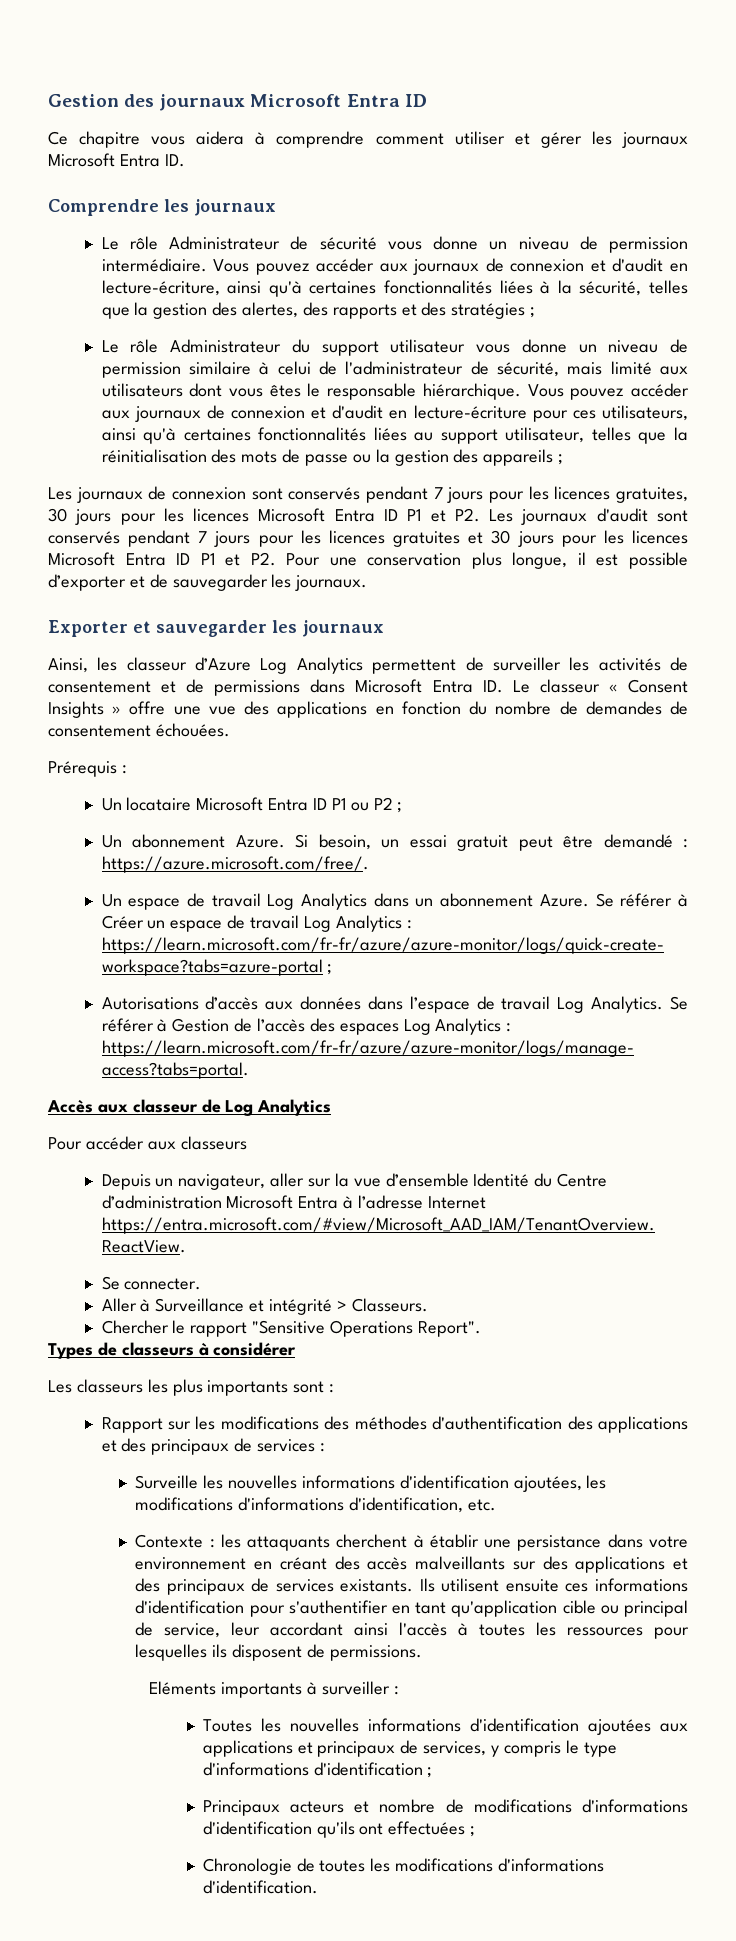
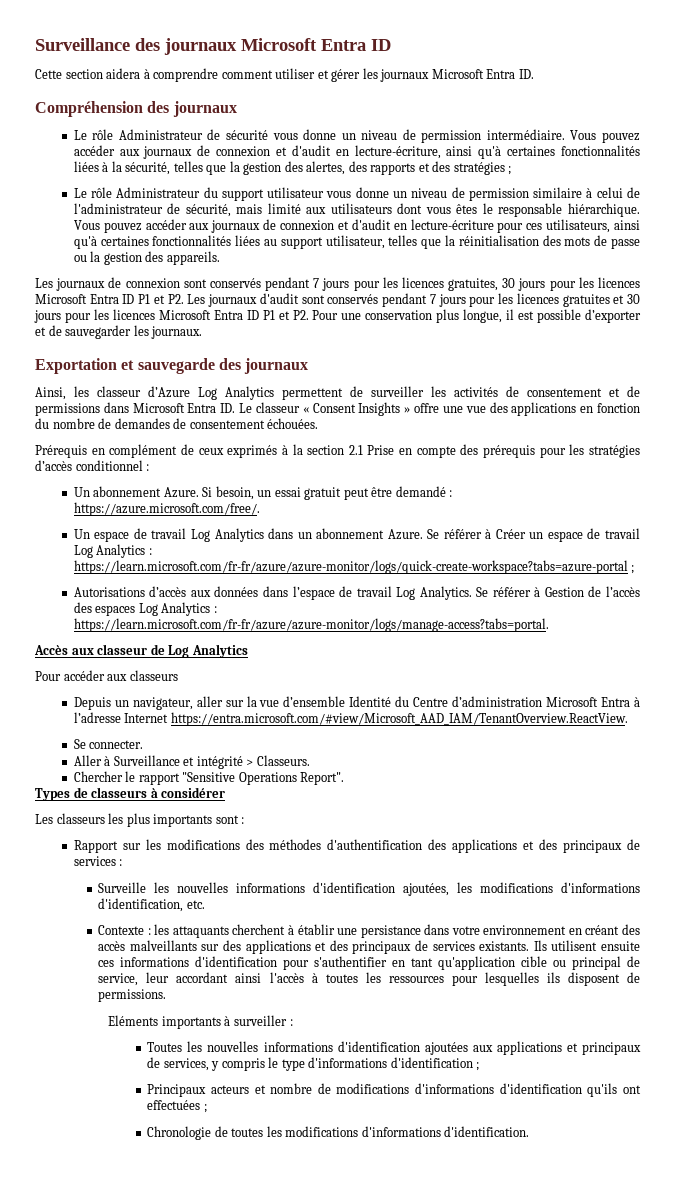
[48,94,119,107] Gestion -> [35,38,130,51] Surveillance
[48,131,186,148] Ce chapitre vous -> [35,69,103,79] Cette section
[48,199,189,216] Comprendre les -> [35,101,170,117] Compréhension des
[483,449,564,466] appareils ; -> [166,251,220,265] appareils.
[48,620,297,637] Exporter et sauvegarder les -> [35,358,241,374] Exportation et sauvegarde des
[121,765,127,774] [101,797,403,813] : // Un locataire Microsoft Entra ID P1 ou P2 ; -> [91,444,640,458] [35,460,150,471] en complément de ceux exprimés à la section 2.1 Prise en compte des prérequis pour les stratégies d’accès conditionnel :

